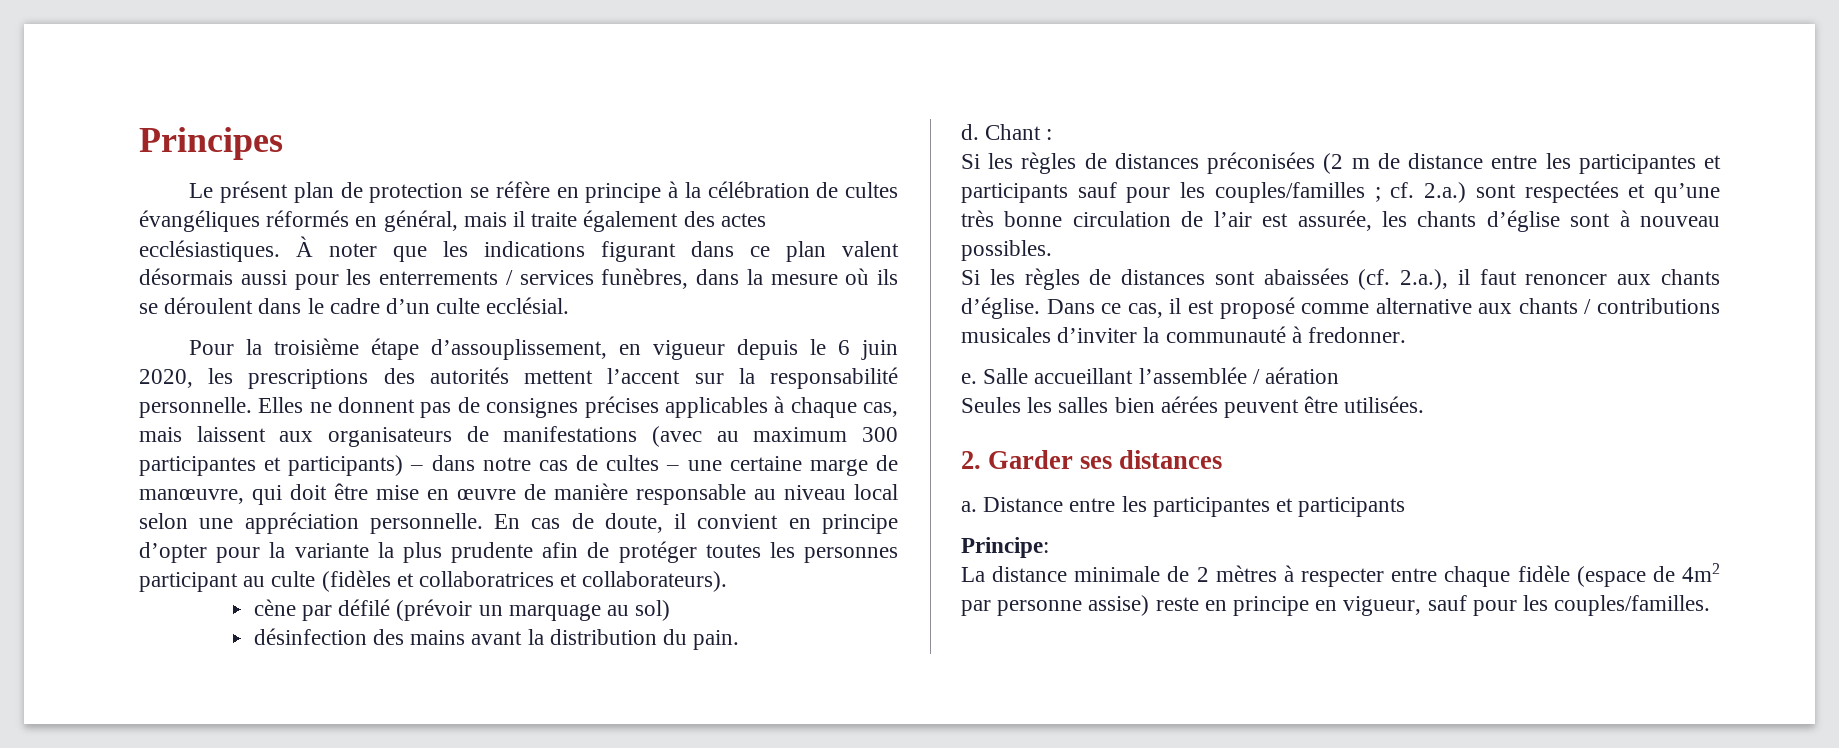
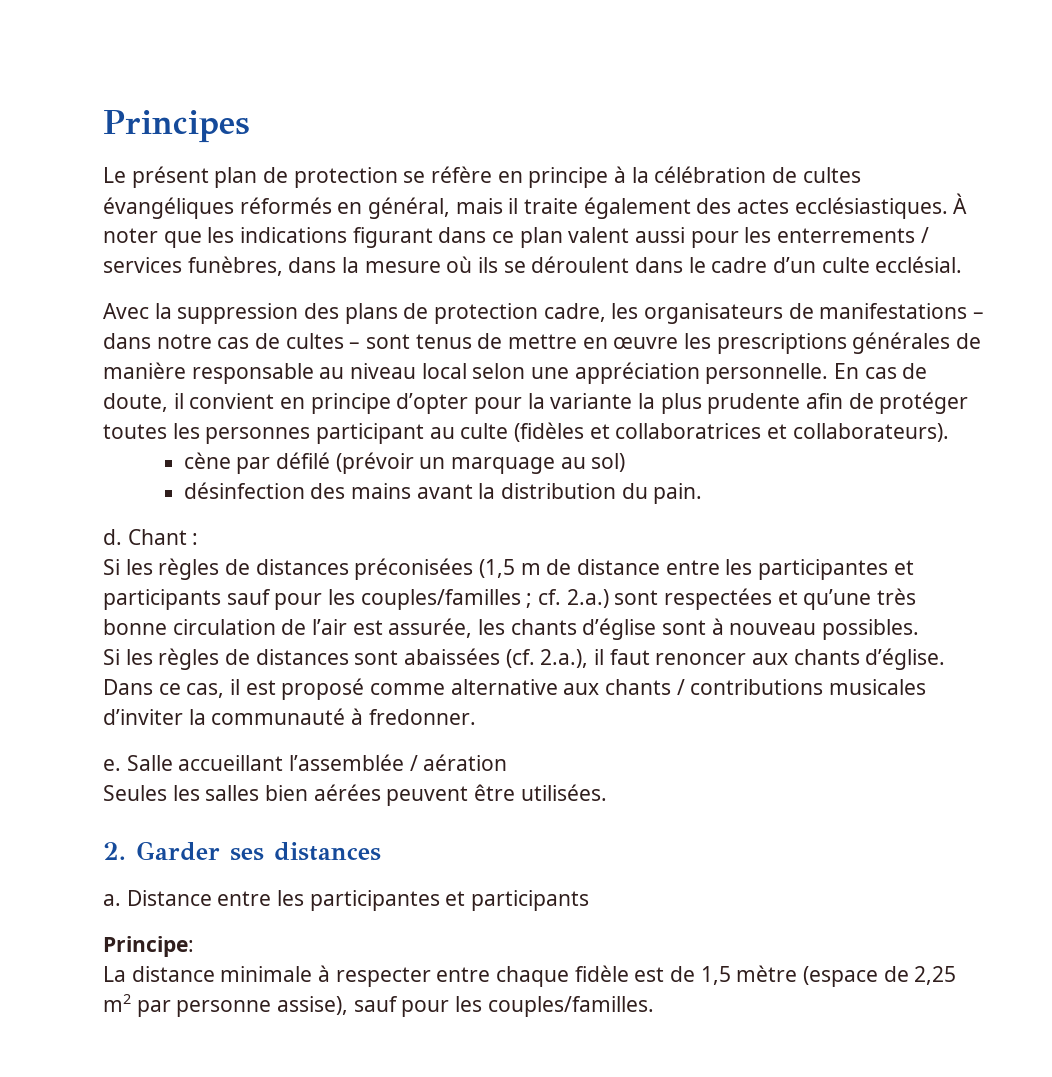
[139,268,233,285] désormais -> (630, 235) none
[189,338,898,360] [139,367,898,389] [139,396,898,418] [139,426,898,447] [139,455,404,476] Pour la troisième étape d’assouplissement, en vigueur depuis le 6 juin 2020, les prescriptions des autorités mettent l’accent sur la responsabilité personnelle. Elles ne donnent pas de consignes précises applicables à chaque cas, mais laissent aux organisateurs de manifestations (avec au maximum 300 participantes et participants) -> [103,303,968,324] Avec la suppression des plans de protection cadre, les organisateurs de manifestations
[687,455,898,476] [139,483,516,505] une certaine marge de manœuvre, qui doit être mise en œuvre -> [366,332,951,354] sont tenus de mettre en œuvre les prescriptions générales
[1323,153,1344,174] (2 -> [479,559,516,578] (1,5
[1167,565,1277,582] de 2 mètres -> (313, 974) none
[1576,563,1720,587] [961,595,1422,616] (espace de 4m2 par personne assise) reste en principe en vigueur, -> [634,965,957,987] [103,994,349,1017] est de 1,5 mètre (espace de 2,25 m2 par personne assise),

